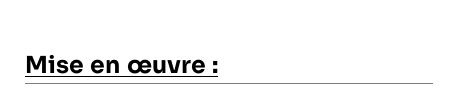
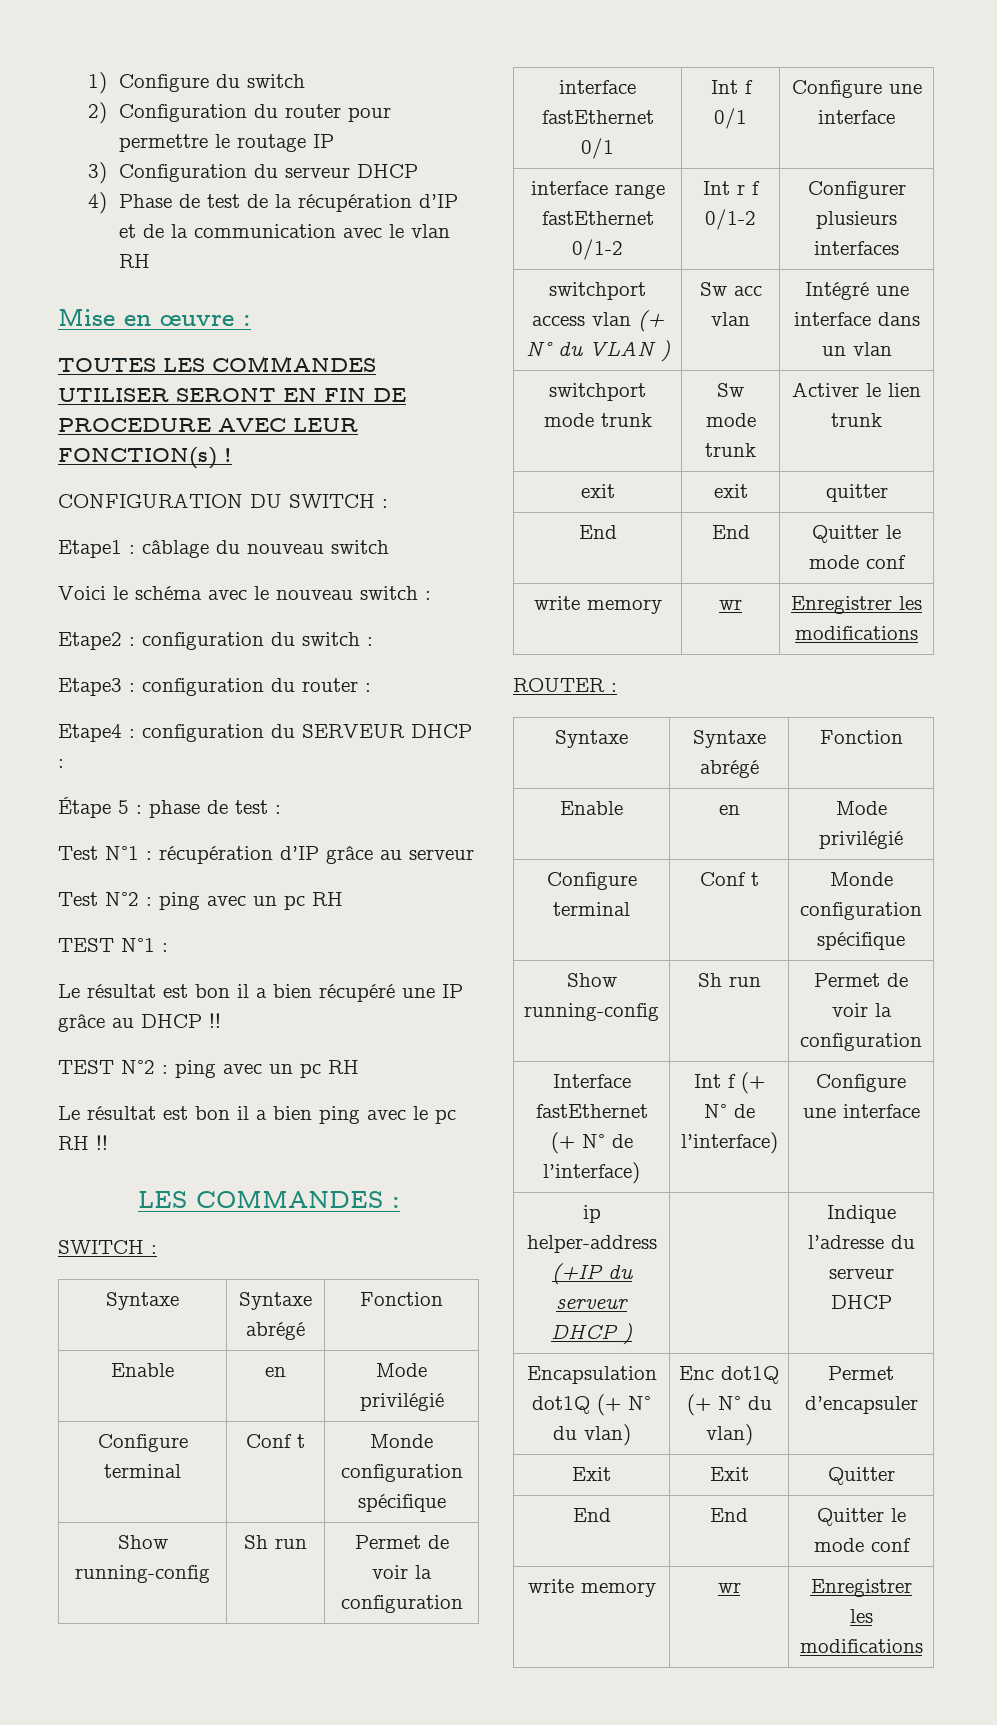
[25,54,219,74] Mise en œuvre : -> [88,72,305,94] [88,102,391,124] [118,134,334,152] [88,162,418,184] [88,192,458,214] [118,224,450,238] [118,254,150,268] [58,308,251,326] [58,356,376,372] [58,387,406,402] [58,418,358,432] [58,447,232,469] [58,493,388,508] [58,539,389,558] [58,586,431,600] [58,632,373,650] [58,678,371,696] [58,724,472,742] [58,759,64,768] [58,797,281,818] [58,845,474,864] [58,892,343,910] [58,938,168,952] [58,984,463,1002] [58,1013,221,1032] [58,1060,359,1078] [58,1106,456,1124] [58,1135,108,1150] [137,1190,400,1208] [58,1240,157,1254] [106,1292,179,1310] [239,1292,312,1310] [246,1322,305,1340] [360,1292,443,1306] [111,1363,174,1377] [265,1367,286,1377] [376,1363,427,1377] [359,1393,444,1411] [97,1434,188,1452] [104,1464,181,1478] [246,1434,305,1448] [370,1434,433,1448] [340,1464,463,1482] [357,1494,446,1512] [117,1535,168,1549] [75,1565,210,1583] [244,1535,307,1549] [354,1535,449,1549] [372,1565,432,1579] [340,1595,463,1613] [559,80,636,94] [541,110,654,124] [581,138,614,159] [710,80,753,94] [714,108,747,129] [791,80,922,98] [818,110,895,124] [530,181,665,199] [541,211,654,225] [572,239,623,260] [703,181,760,195] [705,209,756,230] [807,181,906,199] [816,211,897,229] [814,241,899,255] [549,282,646,300] [531,310,664,332] [525,340,670,362] [699,282,762,296] [711,312,750,326] [804,282,909,300] [793,312,920,326] [821,342,892,356] [549,383,646,401] [543,413,652,427] [717,383,744,397] [705,413,756,427] [705,443,756,457] [792,382,921,397] [831,413,882,427] [580,484,615,498] [713,484,748,498] [825,484,888,502] [578,525,617,539] [711,525,750,539] [812,525,901,543] [809,555,906,569] [533,596,662,614] [719,599,742,610] [791,596,922,614] [795,626,918,640] [513,678,617,692] [555,730,628,748] [692,730,766,748] [699,760,759,778] [819,730,903,744] [560,801,623,815] [718,805,740,815] [835,801,887,815] [819,831,903,849] [546,872,637,890] [553,902,630,916] [699,872,759,886] [829,872,893,886] [800,902,922,920] [817,932,905,950] [566,973,617,987] [524,1003,659,1021] [697,973,761,987] [814,973,908,987] [831,1003,892,1017] [800,1033,922,1051] [552,1074,631,1088] [535,1104,648,1118] [550,1132,633,1154] [543,1162,640,1184] [693,1072,765,1094] [703,1104,755,1118] [680,1132,778,1154] [816,1074,906,1092] [802,1104,920,1118] [582,1205,601,1223] [526,1235,657,1253] [551,1263,633,1285] [556,1299,628,1309] [551,1323,632,1345] [826,1205,896,1223] [807,1235,915,1249] [828,1268,894,1279] [830,1295,892,1309] [526,1366,657,1384] [532,1394,651,1416] [552,1424,631,1446] [679,1366,779,1384] [686,1394,772,1416] [705,1424,753,1446] [828,1366,894,1380] [804,1396,918,1414] [572,1467,611,1481] [709,1467,749,1481] [827,1467,895,1485] [572,1508,611,1522] [710,1508,748,1522] [816,1508,906,1526] [813,1538,911,1552] [527,1579,656,1597] [717,1582,741,1593] [810,1579,912,1597] [849,1609,873,1623] [799,1639,923,1653] 1) Configure du switch // 2) Configuration du router pour permettre le routage IP // 3) Configuration du serveur DHCP // 4) Phase de test de la récupération d’IP et de la communication avec le vlan RH // Mise en œuvre : // TOUTES LES COMMANDES UTILISER SERONT EN FIN DE PROCEDURE AVEC LEUR FONCTION(s) ! // CONFIGURATION DU SWITCH : // Etape1 : câblage du nouveau switch // Voici le schéma avec le nouveau switch : // Etape2 : configuration du switch : // Etape3 : configuration du router : // Etape4 : configuration du SERVEUR DHCP : // Étape 5 : phase de test : // Test N°1 : récupération d’IP grâce au serveur // Test N°2 : ping avec un pc RH // TEST N°1 : // Le résultat est bon il a bien récupéré une IP grâce au DHCP !! // TEST N°2 : ping avec un pc RH // Le résultat est bon il a bien ping avec le pc RH !! // LES COMMANDES : // SWITCH : // Syntaxe | Syntaxe abrégé | Fonction // Enable | en | Mode privilégié // Configure terminal | Conf t | Monde configuration spécifique // Show running-config | Sh run | Permet de voir la configuration // interface fastEthernet 0/1 | Int f 0/1 | Configure une interface // interface range fastEthernet 0/1-2 | Int r f 0/1-2 | Configurer plusieurs interfaces // switchport access vlan (+ N° du VLAN ) | Sw acc vlan | Intégré une interface dans un vlan // switchport mode trunk | Sw mode trunk | Activer le lien trunk // exit | exit | quitter // End | End | Quitter le mode conf // write memory | wr | Enregistrer les modifications // ROUTER : // Syntaxe | Syntaxe abrégé | Fonction // Enable | en | Mode privilégié // Configure terminal | Conf t | Monde configuration spécifique // Show running-config | Sh run | Permet de voir la configuration // Interface fastEthernet (+ N° de l’interface) | Int f (+ N° de l’interface) | Configure une interface // ip helper-address (+IP du serveur DHCP ) | | Indique l’adresse du serveur DHCP // Encapsulation dot1Q (+ N° du vlan) | Enc dot1Q (+ N° du vlan) | Permet d’encapsuler // Exit | Exit | Quitter // End | End | Quitter le mode conf // write memory | wr | Enregistrer les modifications

